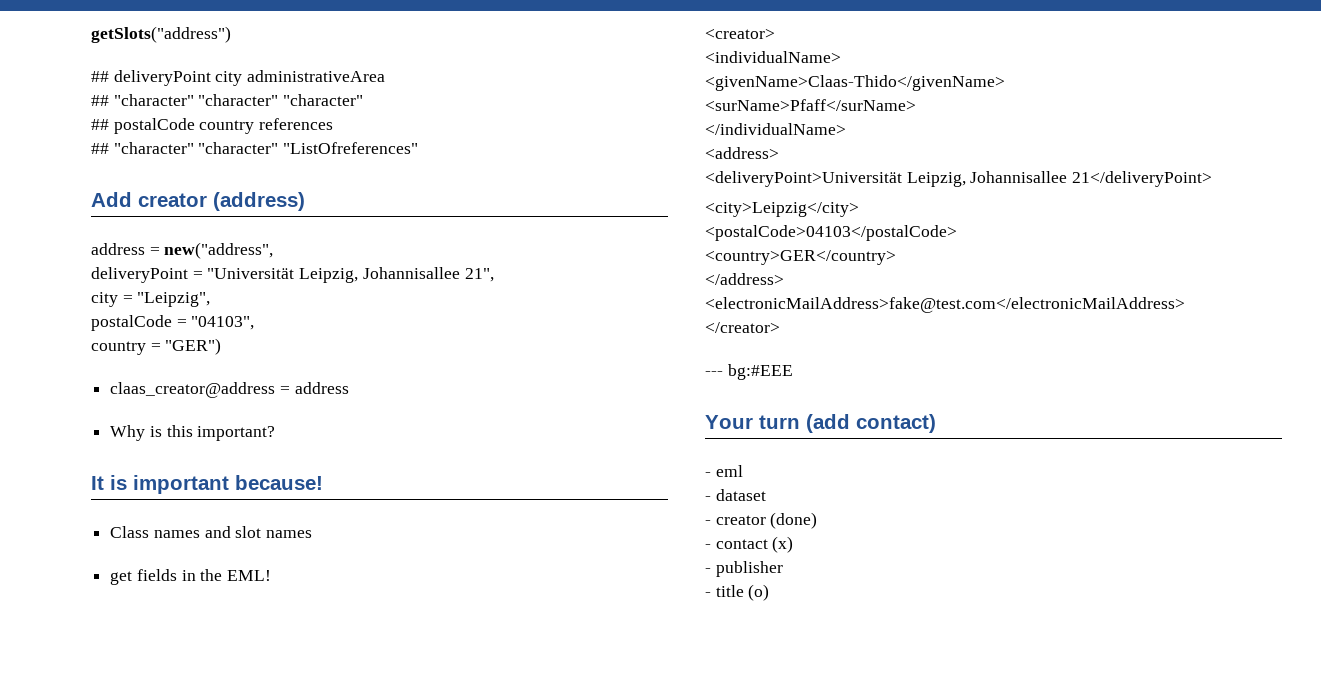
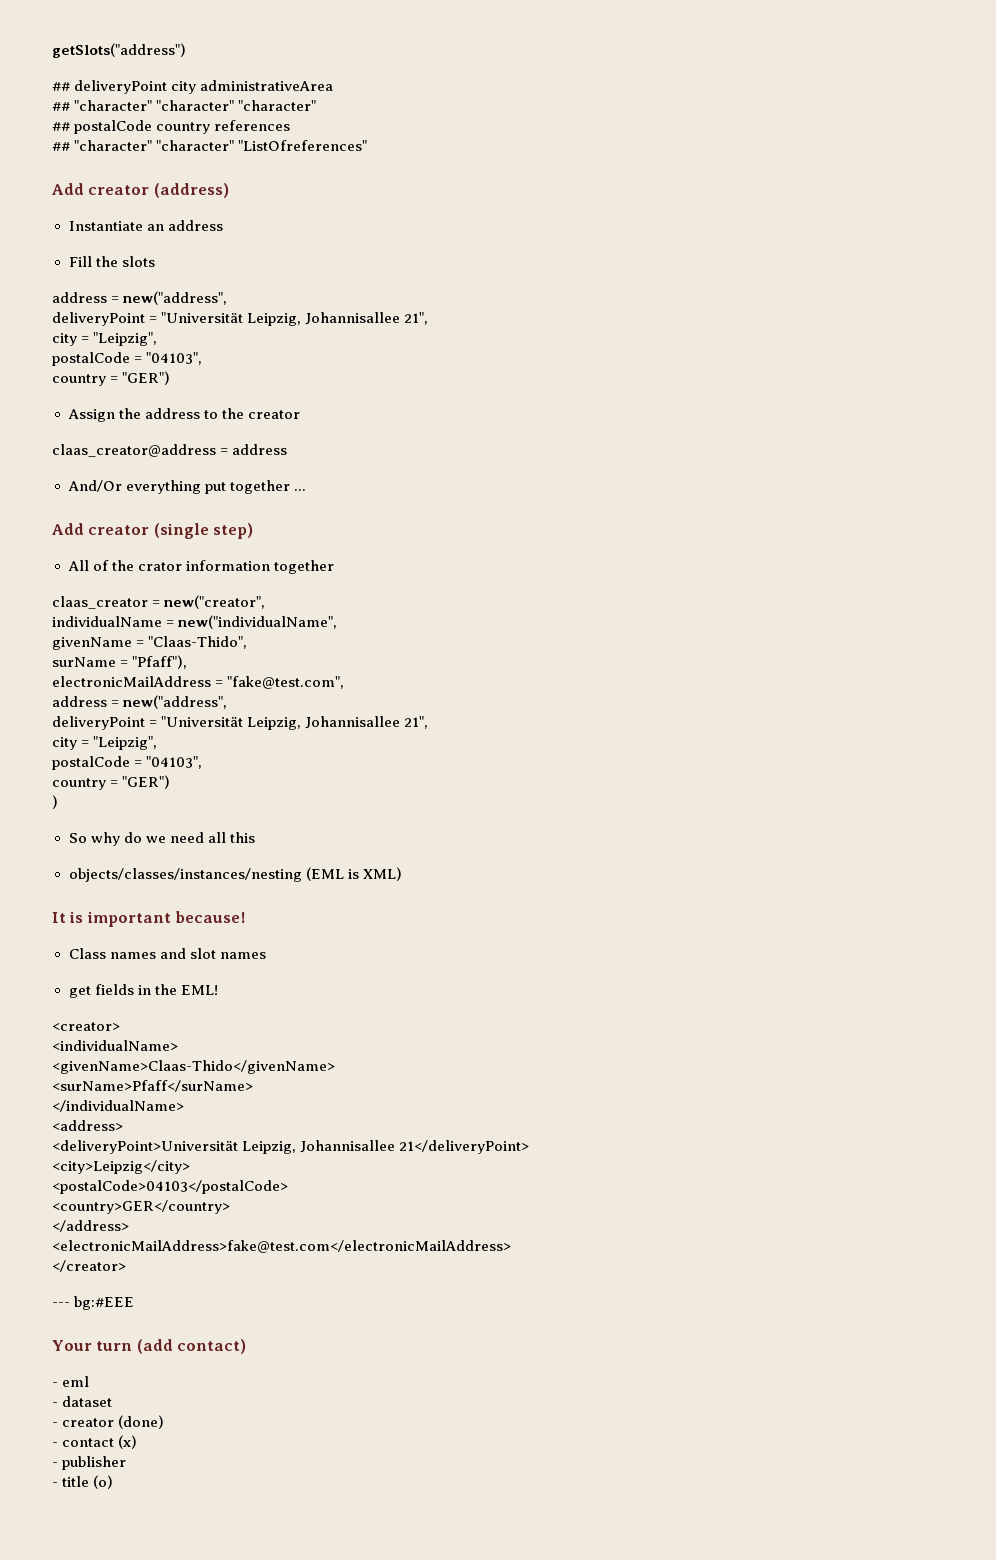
(305, 201) none -> [68,220,223,231] [68,256,155,267] // Instantiate an address // Fill the slots
[110,382,349,398] [110,425,276,441] claas_creator@address = address // Why is this important? -> [67,408,300,422] [52,444,288,457] [67,480,306,494] [52,523,254,539] [67,560,334,574] [52,595,266,609] [52,615,338,629] [52,636,248,650] [52,655,188,669] [52,676,345,689] [52,695,228,709] [52,716,429,730] [52,736,158,750] [52,756,203,770] [52,775,171,790] [52,795,58,809] [68,832,255,846] [68,867,402,882] Assign the address to the creator // claas_creator@address = address // And/Or everything put together ... // Add creator (single step) // All of the crator information together // claas_creator = new("creator", // individualName = new("individualName", // givenName = "Claas-Thido", // surName = "Pfaff"), // electronicMailAddress = "fake@test.com", // address = new("address", // deliveryPoint = "Universität Leipzig, Johannisallee 21", // city = "Leipzig", // postalCode = "04103", // country = "GER") // ) // So why do we need all this // objects/classes/instances/nesting (EML is XML)

